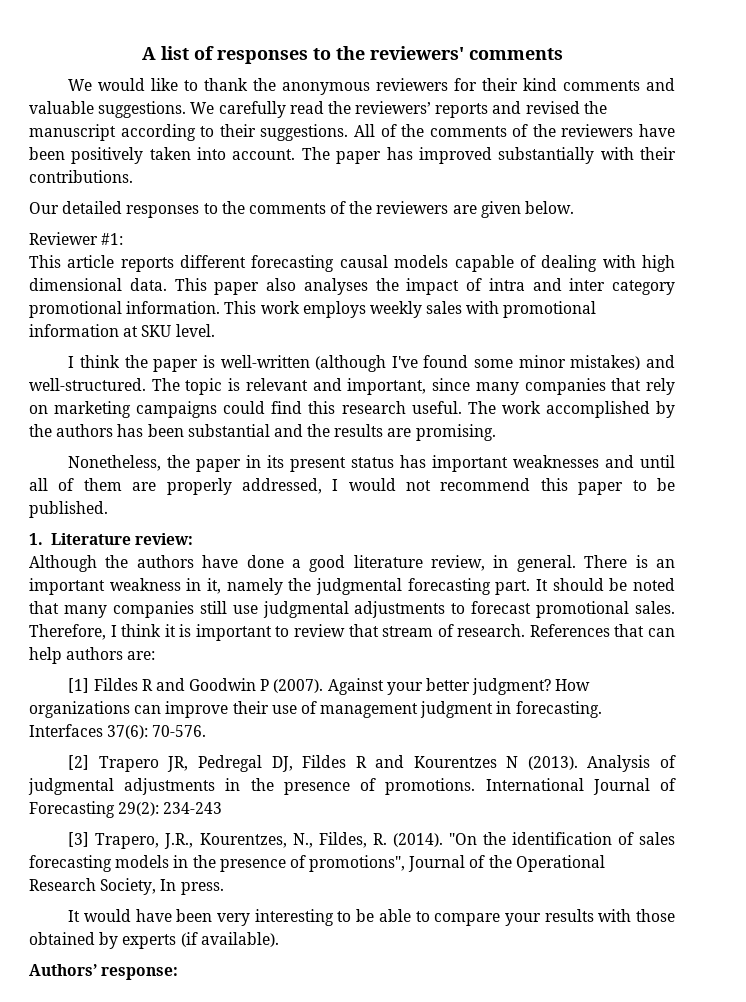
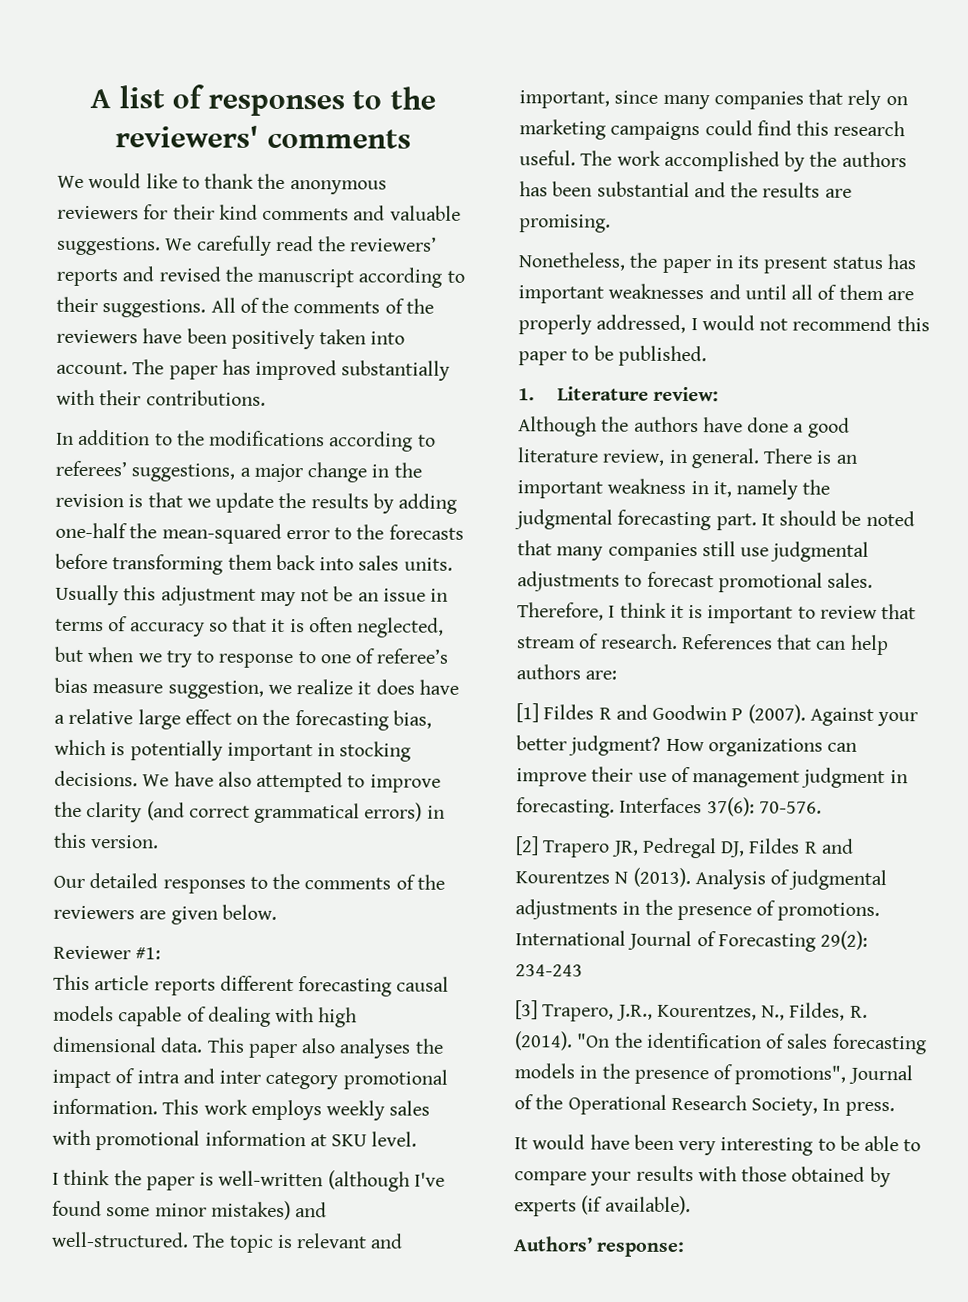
(133, 176) none -> [56,429,436,452] [55,460,422,483] [55,492,458,514] [55,522,464,544] [55,553,453,575] [55,584,449,607] [55,616,445,638] [54,646,450,669] [54,677,459,699] [54,708,432,731] [54,739,412,762] [54,770,441,793] [54,801,445,824] [53,832,160,849] // In addition to the modifications according to referees’ suggestions, a major change in the revision is that we update the results by adding one-half the mean-squared error to the forecasts before transforming them back into sales units. Usually this adjustment may not be an issue in terms of accuracy so that it is often neglected, but when we try to response to one of referee’s bias measure suggestion, we realize it does have a relative large effect on the forecasting bias, which is potentially important in stocking decisions. We have also attempted to improve the clarity (and correct grammatical errors) in this version.

